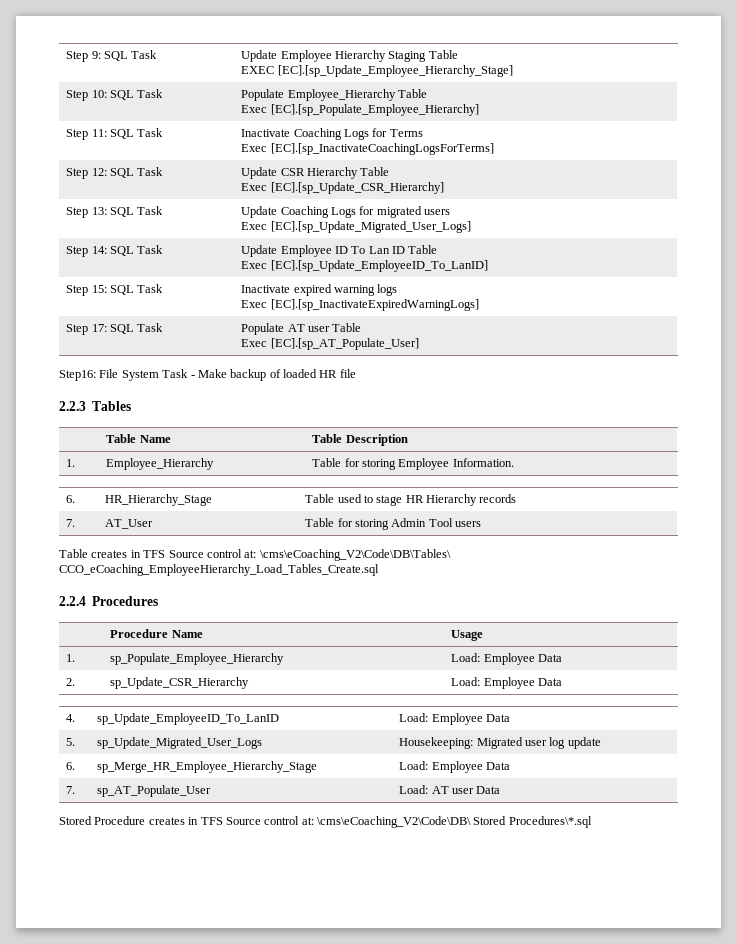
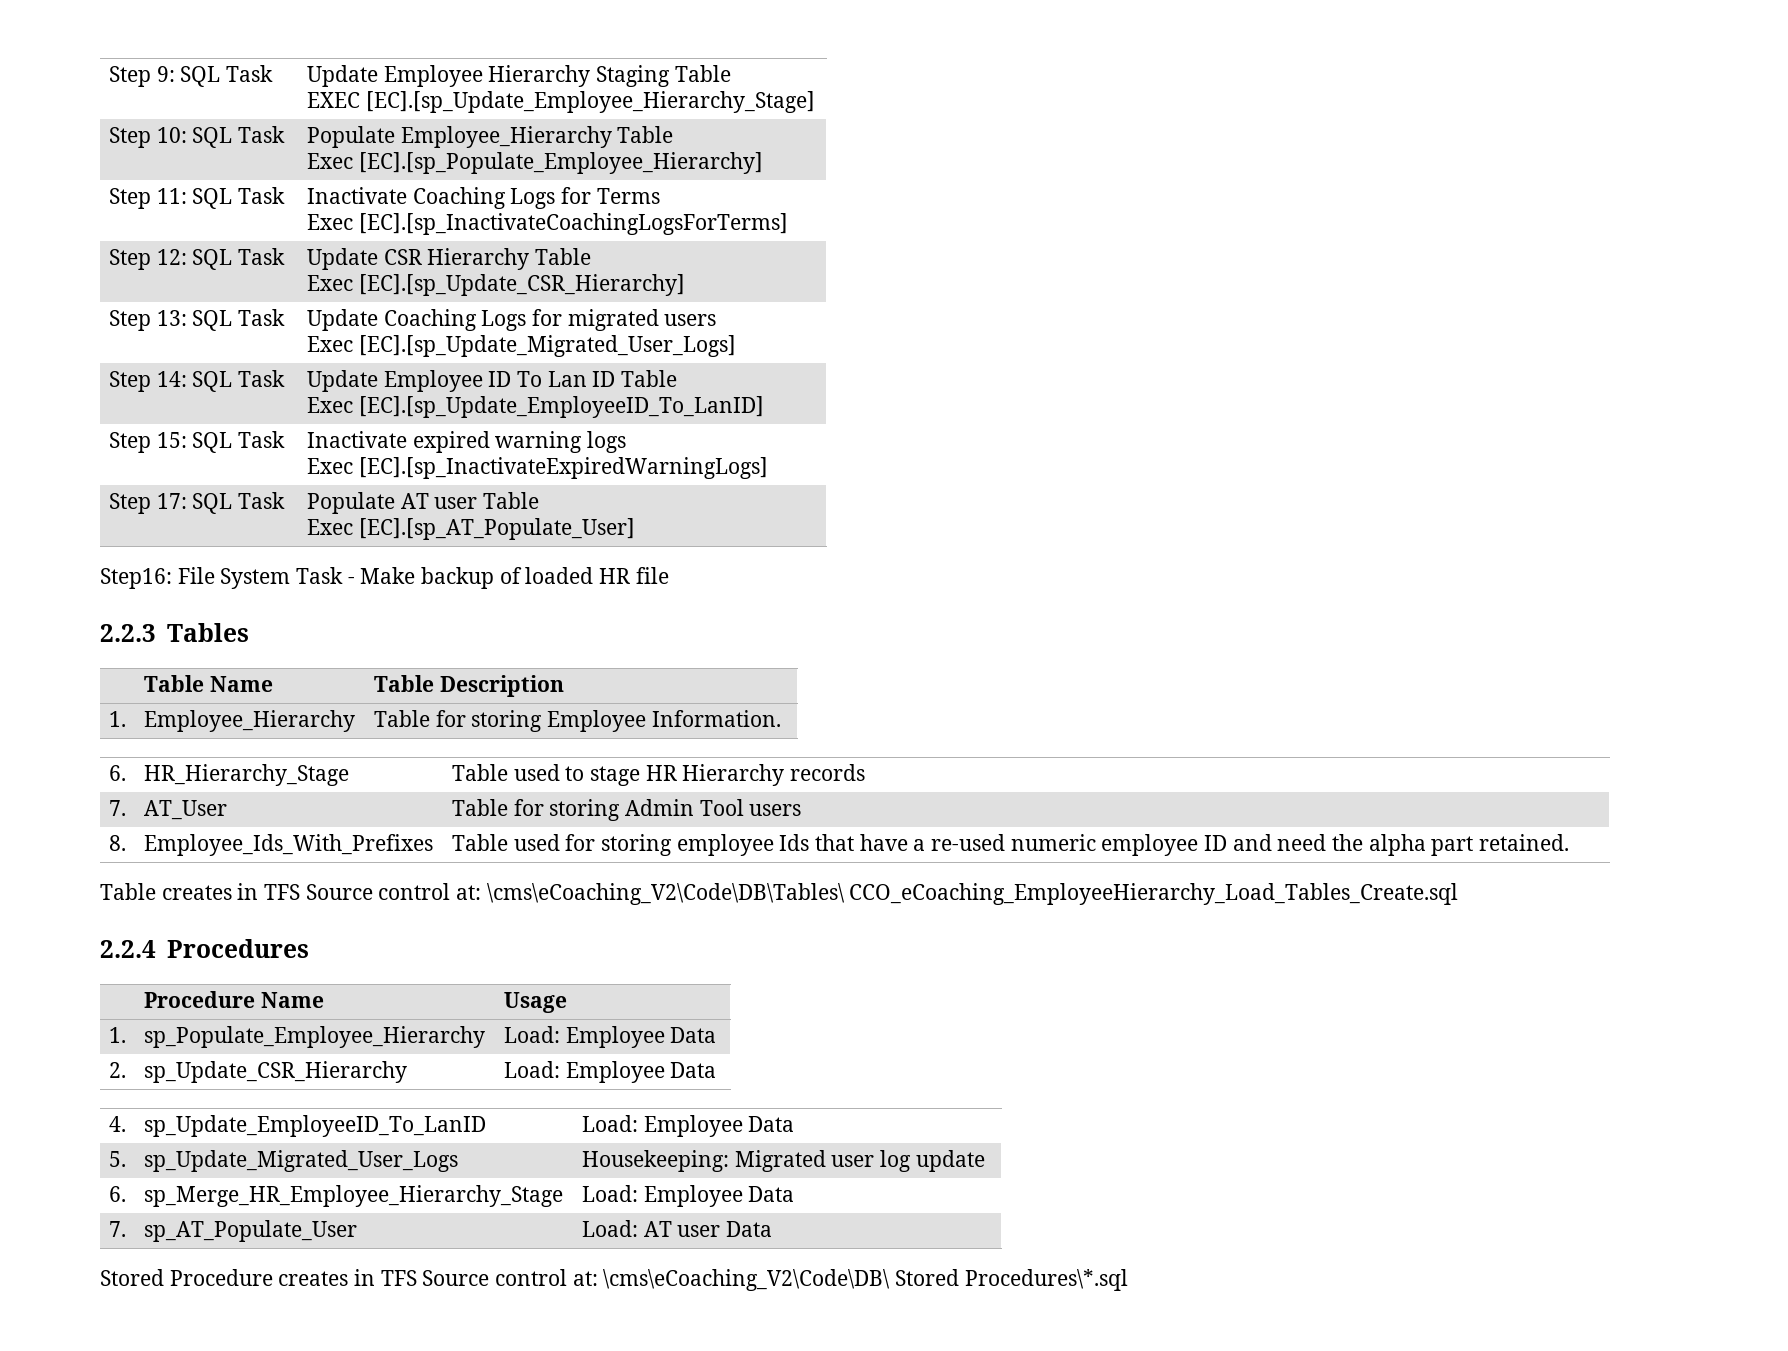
(482, 524) none -> [108,835,126,851] [143,834,433,856] [451,834,1569,856] // 8. | Employee_Ids_With_Prefixes | Table used for storing employee Ids that have a re-used numeric employee ID and need the alpha part retained.

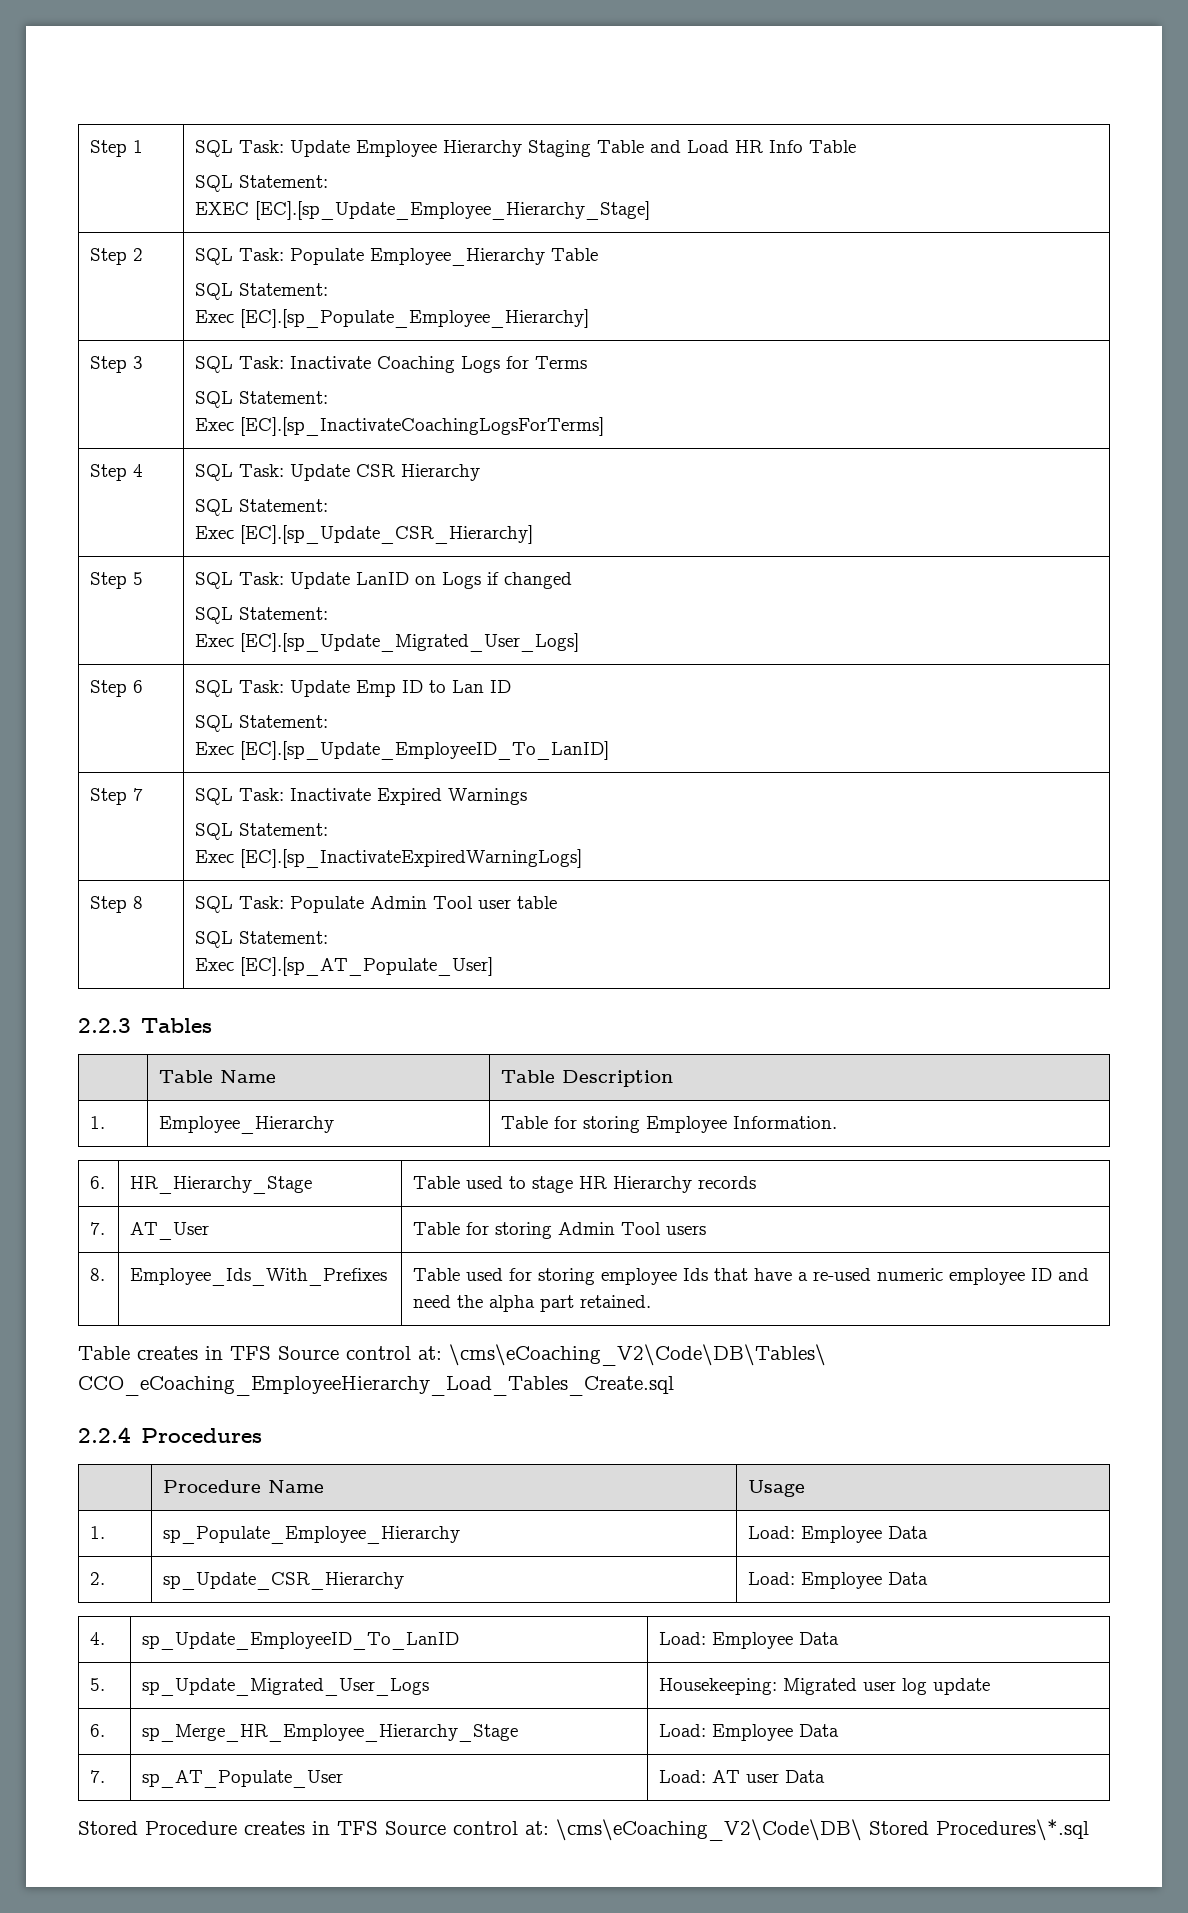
[108,65,273,87] Step 9: SQL Task | -> [90,140,144,157] [195,140,285,157] Step 1 | SQL Task:
(731, 73) none -> [650,140,857,153] [195,175,329,192] and Load HR Info Table // SQL Statement:
[156,126,285,148] 10: SQL Task | -> [133,248,144,261] [195,248,285,265] 2 | SQL Task:
(674, 134) none -> [195,283,329,300] // SQL Statement:
[156,187,285,209] 11: SQL Task | -> [133,356,144,369] [195,356,285,373] 3 | SQL Task:
(660, 196) none -> [195,391,329,408] // SQL Statement:
[156,248,285,270] 12: SQL Task | -> [133,464,144,477] [195,464,285,481] 4 | SQL Task:
[534,248,591,265] Table -> [195,499,329,516] // SQL Statement:
[156,309,285,331] [306,309,717,331] [306,335,736,357] [108,370,285,392] [306,370,542,392] 13: SQL Task | Update Coaching Logs for migrated users // Exec [EC].[sp_Update_Migrated_User_Logs] // Step 14: SQL Task | Update Employee ID To -> [133,572,144,585] [195,572,573,589] [195,607,329,624] [195,633,580,652] [90,680,144,697] [195,680,447,697] 5 | SQL Task: Update LanID on Logs if changed // SQL Statement: // Exec [EC].[sp_Update_Migrated_User_Logs] // Step 6 | SQL Task: Update Emp ID to
[620,370,677,387] Table -> [195,715,329,732] // SQL Statement:
[156,431,285,453] [306,431,626,453] [306,457,768,479] [108,492,285,514] [306,492,539,514] [306,518,635,540] [100,567,669,589] 15: SQL Task | Inactivate expired warning logs // Exec [EC].[sp_InactivateExpiredWarningLogs] // Step 17: SQL Task | Populate AT user Table // Exec [EC].[sp_AT_Populate_User] // Step16: File System Task - Make backup of loaded HR file -> [133,788,144,801] [195,788,528,805] [195,823,329,840] [195,849,583,868] [90,896,144,913] [195,896,558,913] [195,931,329,948] [195,957,494,976] 7 | SQL Task: Inactivate Expired Warnings // SQL Statement: // Exec [EC].[sp_InactivateExpiredWarningLogs] // Step 8 | SQL Task: Populate Admin Tool user table // SQL Statement: // Exec [EC].[sp_AT_Populate_User]

